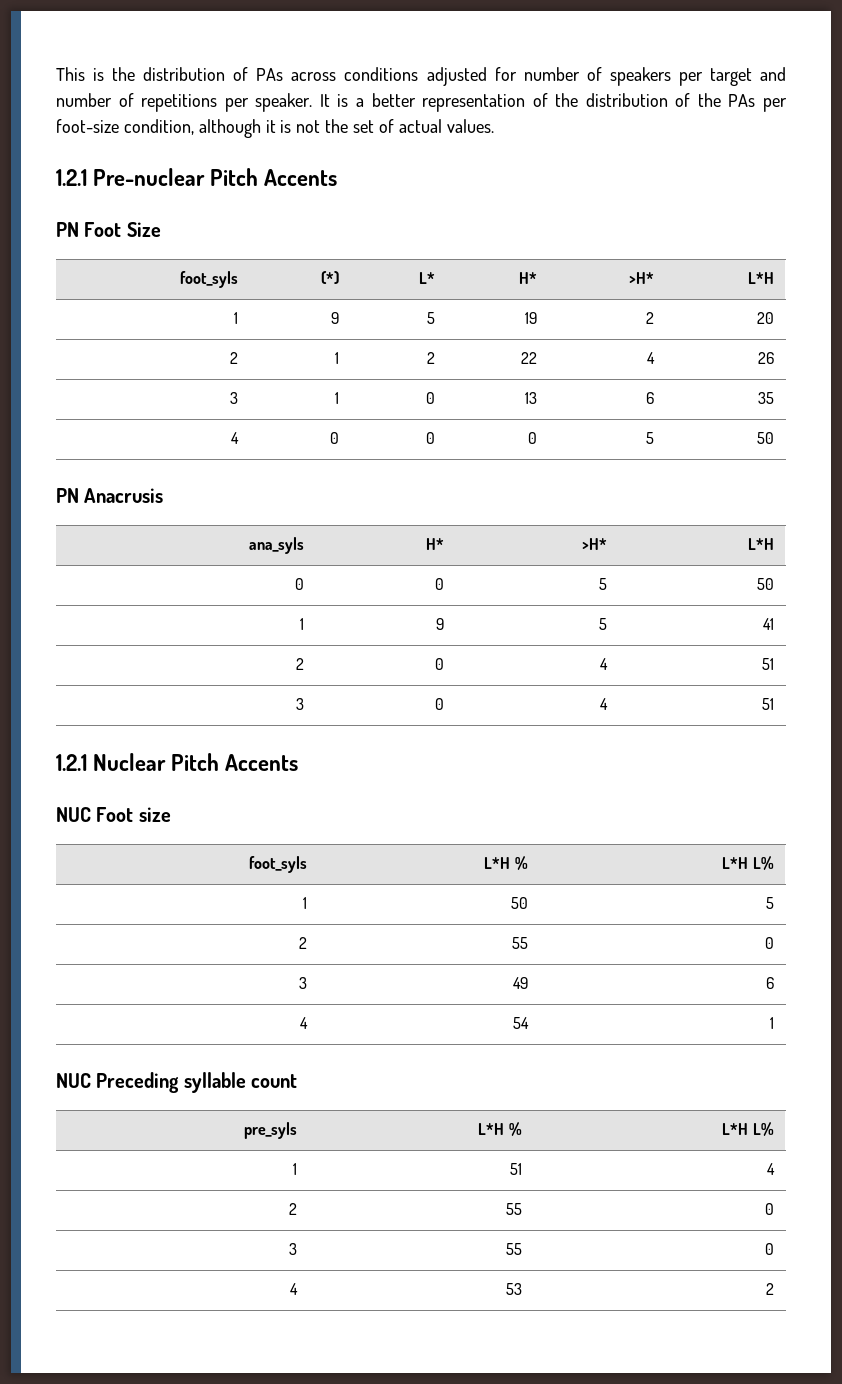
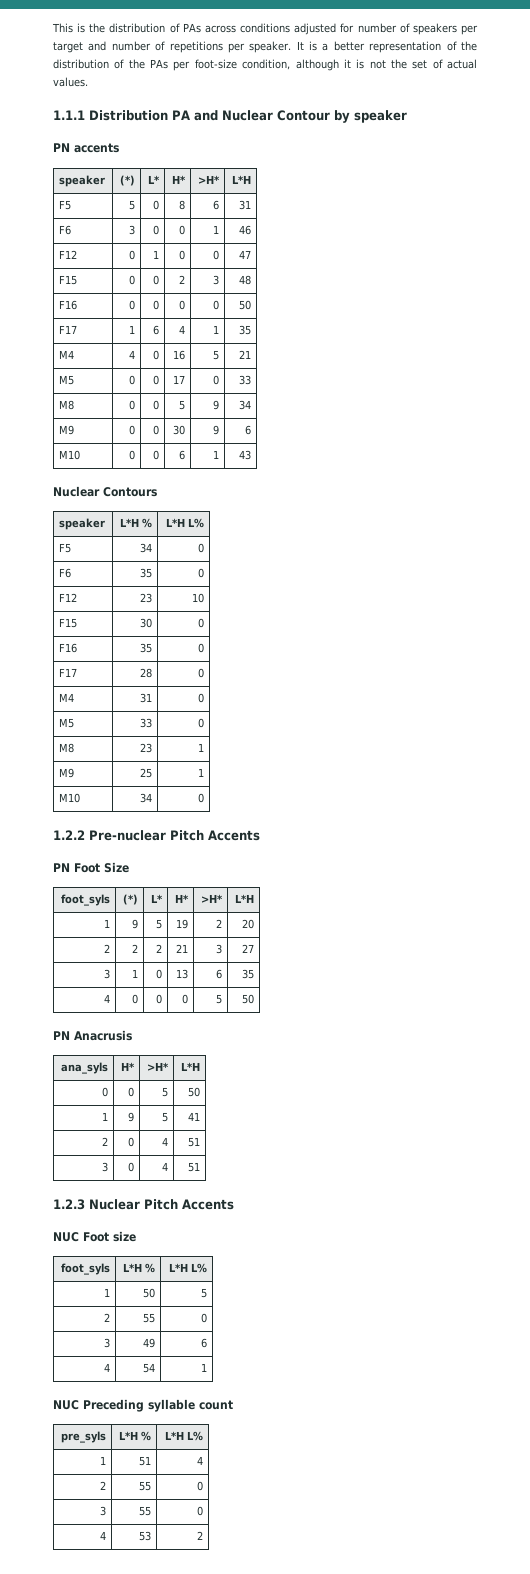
[56,169,87,186] 1.2.1 -> [53,110,407,123] [53,143,119,153] [59,175,106,187] [119,175,135,186] [147,175,159,184] [171,175,185,184] [197,175,219,184] [231,175,251,184] [59,200,72,210] [128,200,135,210] [152,200,159,210] [178,200,185,210] [212,200,219,210] [238,200,251,210] [59,225,72,235] [128,225,135,235] [152,225,159,235] [178,225,185,235] [212,225,219,234] [238,225,251,235] [59,250,78,259] [128,250,135,260] [152,250,159,259] [178,250,185,260] [212,250,219,260] [238,250,251,259] [59,275,78,285] [128,275,135,285] [152,275,159,285] [178,275,185,284] [212,275,219,285] [238,275,251,285] [59,300,78,310] [128,300,135,310] [152,300,159,310] [178,300,185,310] [212,300,219,310] [238,300,251,310] [59,325,78,334] [128,325,135,334] [152,325,159,335] [178,325,185,334] [212,325,219,334] [238,325,251,335] [59,350,75,359] [128,350,135,359] [152,350,159,360] [172,350,185,360] [212,350,219,360] [238,350,251,359] [59,375,75,385] [128,375,135,385] [152,375,159,385] [172,375,185,384] [212,375,219,385] [238,375,251,385] [59,400,75,410] [128,400,135,410] [152,400,159,410] [178,400,185,410] [212,400,219,410] [238,400,251,410] [59,425,75,435] [128,425,135,435] [152,425,159,435] [172,425,185,435] [212,425,219,435] [244,425,251,435] [59,450,81,460] [128,450,135,460] [152,450,159,460] [178,450,185,460] [212,450,219,459] [238,450,251,460] [53,486,157,497] [59,518,106,530] [119,518,152,528] [165,518,204,528] [59,543,72,553] [139,543,152,553] [197,543,204,553] [59,568,72,578] [139,568,152,578] [197,568,204,578] [59,593,78,602] [139,593,152,603] [191,593,204,603] [59,618,78,628] [139,618,152,628] [197,618,204,628] [59,643,78,653] [139,643,152,653] [197,643,204,653] [59,668,78,677] [139,668,152,678] [197,668,204,678] [59,693,75,702] [139,693,152,703] [197,693,204,703] [59,718,75,728] [139,718,152,728] [197,718,204,728] [59,743,75,753] [139,743,152,753] [197,743,204,752] [59,768,75,778] [139,768,152,778] [197,768,204,777] [59,793,81,803] [139,793,152,803] [197,793,204,803] [53,830,85,840] 1.1.1 Distribution PA and Nuclear Contour by speaker // PN accents // speaker | (*) | L* | H* | >H* | L*H // F5 | 5 | 0 | 8 | 6 | 31 // F6 | 3 | 0 | 0 | 1 | 46 // F12 | 0 | 1 | 0 | 0 | 47 // F15 | 0 | 0 | 2 | 3 | 48 // F16 | 0 | 0 | 0 | 0 | 50 // F17 | 1 | 6 | 4 | 1 | 35 // M4 | 4 | 0 | 16 | 5 | 21 // M5 | 0 | 0 | 17 | 0 | 33 // M8 | 0 | 0 | 5 | 9 | 34 // M9 | 0 | 0 | 30 | 9 | 6 // M10 | 0 | 0 | 6 | 1 | 43 // Nuclear Contours // speaker | L*H % | L*H L% // F5 | 34 | 0 // F6 | 35 | 0 // F12 | 23 | 10 // F15 | 30 | 0 // F16 | 35 | 0 // F17 | 28 | 0 // M4 | 31 | 0 // M5 | 33 | 0 // M8 | 23 | 1 // M9 | 25 | 1 // M10 | 34 | 0 // 1.2.2
[334,352,339,364] [426,352,435,364] [520,352,537,364] [646,352,655,364] [757,352,774,364] 1 | 2 | 22 | 4 | 26 -> [131,944,138,953] [155,944,162,953] [175,944,188,953] [215,944,222,954] [241,944,254,953] 2 | 2 | 21 | 3 | 27
[56,754,87,771] 1.2.1 -> [53,1199,85,1210] 1.2.3

